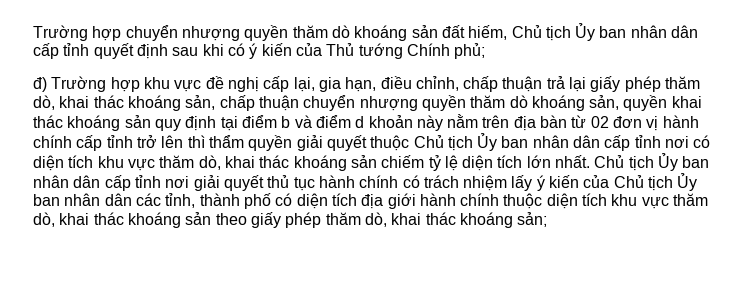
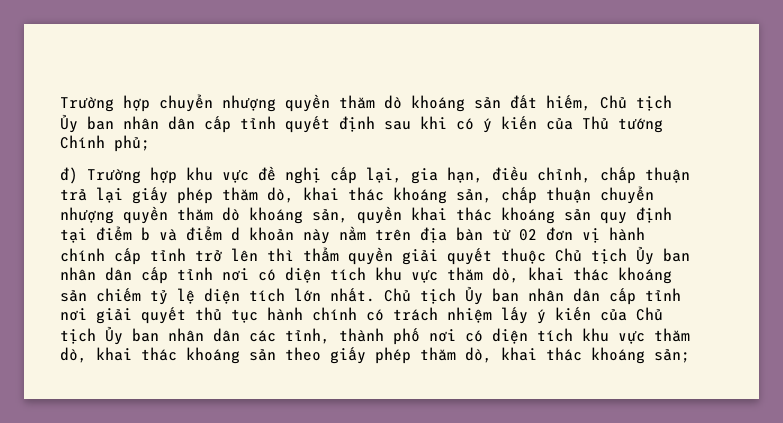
[275,193,608,209] có diện tích địa giới hành chính thuộc diện tích -> [429,328,573,344] nơi có diện tích

